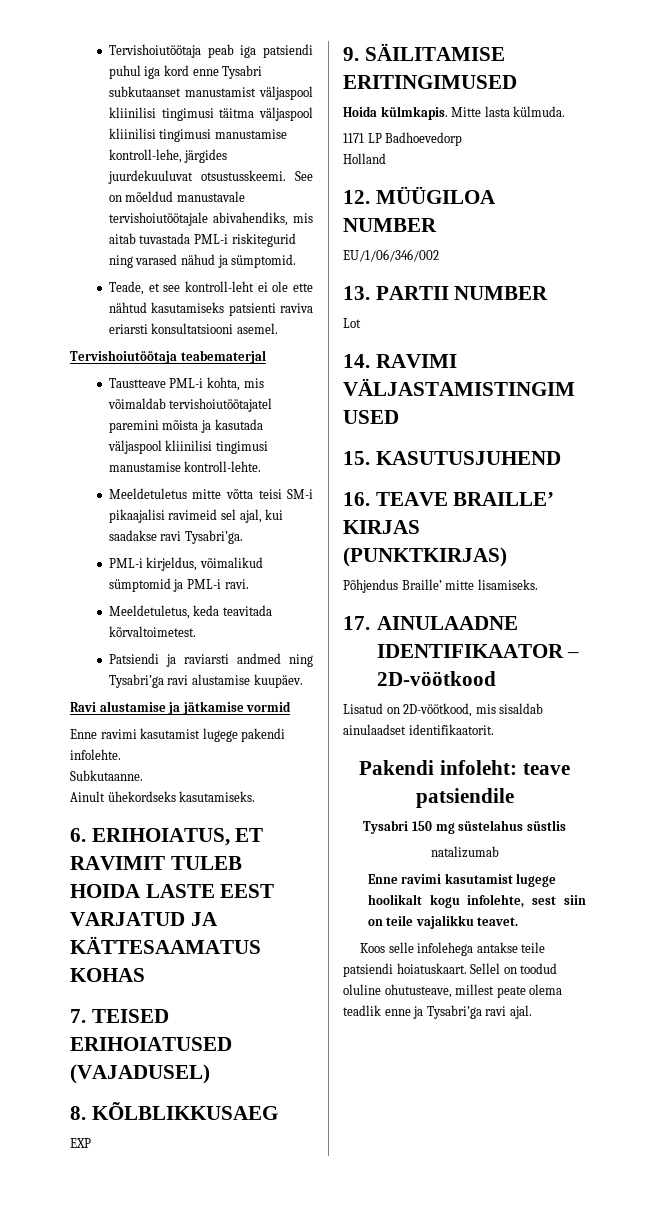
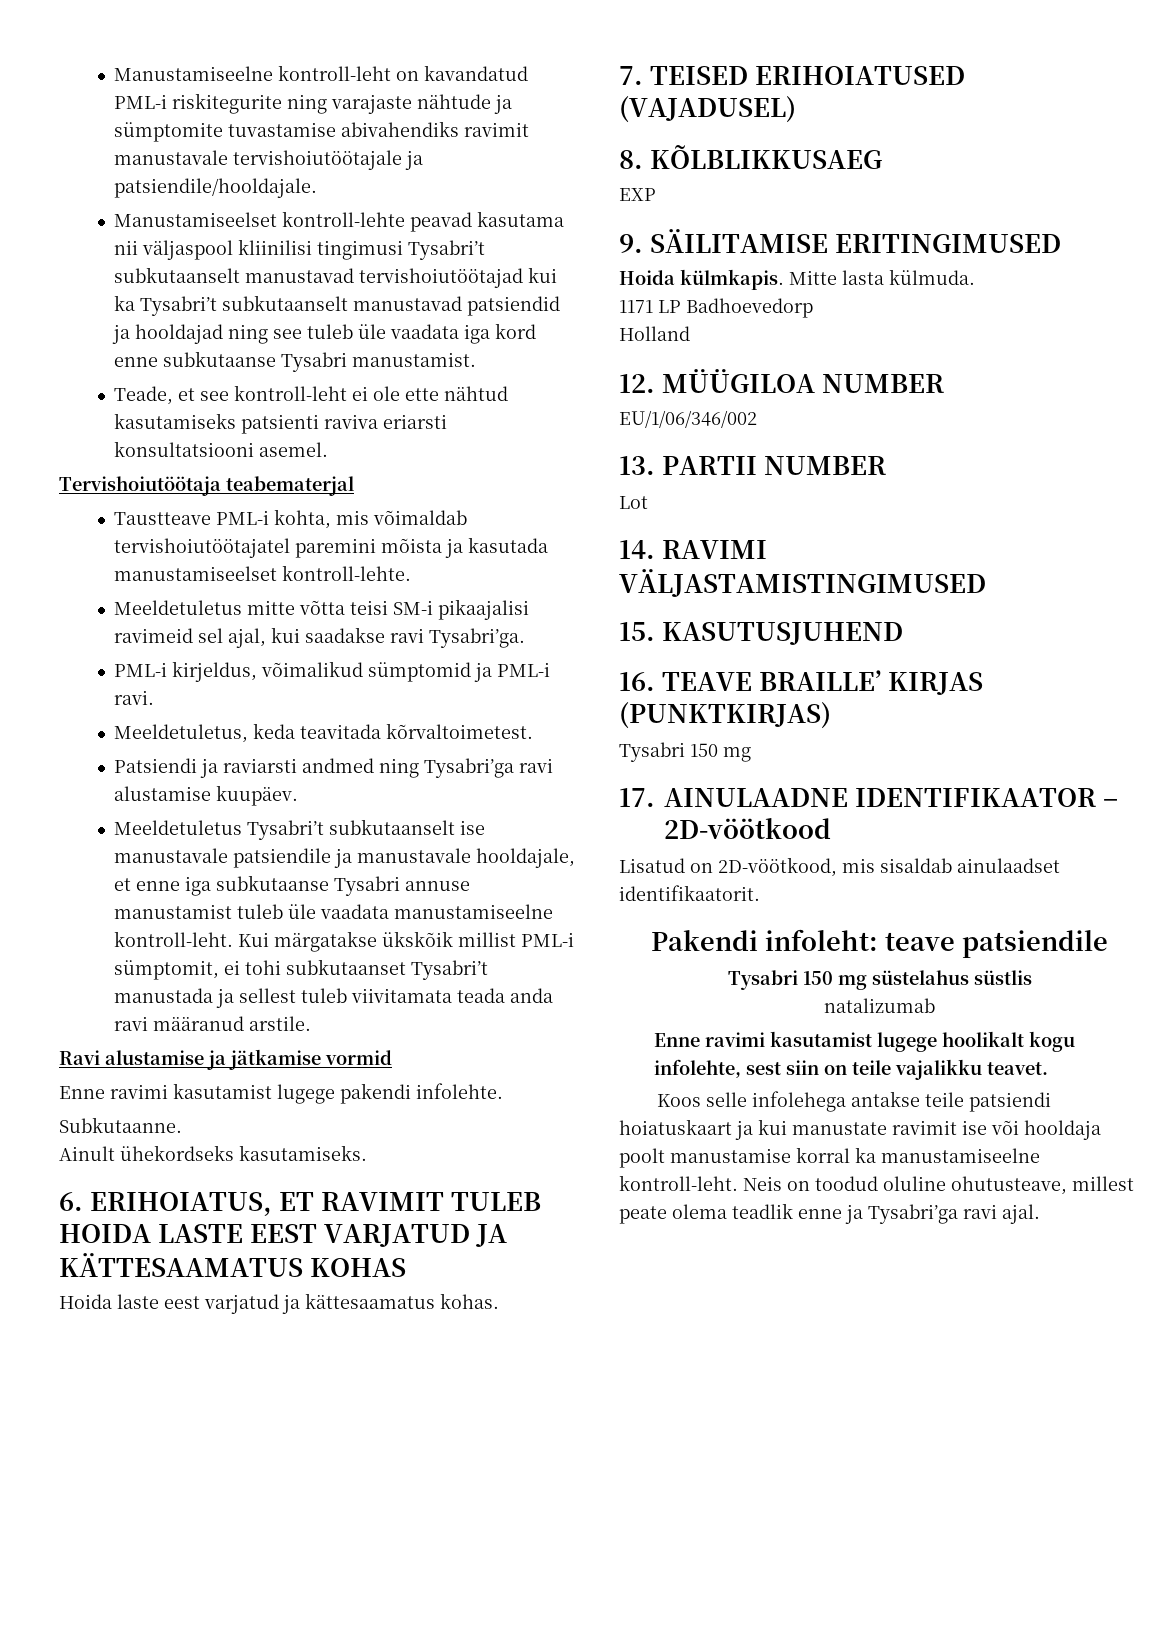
[108,44,313,58] [108,65,263,79] [108,86,313,100] [108,107,313,121] [108,128,287,142] [108,149,228,163] [107,170,313,184] [108,191,245,202] [108,212,313,226] [108,233,296,247] [108,254,297,268] Tervishoiutöötaja peab iga patsiendi puhul iga kord enne Tysabri subkutaanset manustamist väljaspool kliinilisi tingimusi täitma väljaspool kliinilisi tingimusi manustamise kontroll-lehe, järgides juurdekuuluvat otsustusskeemi. See on mõeldud manustavale tervishoiutöötajale abivahendiks, mis aitab tuvastada PML-i riskitegurid ning varased nähud ja sümptomid. -> [114,65,529,81] [114,93,513,114] [114,121,530,142] [114,150,424,170] [114,178,318,198] [114,211,565,232] [114,239,486,260] [114,267,558,288] [114,295,561,316] [112,323,537,344] [114,351,477,372] Manustamiseelne kontroll-leht on kavandatud PML-i riskitegurite ning varajaste nähtude ja sümptomite tuvastamise abivahendiks ravimit manustavale tervishoiutöötajale ja patsiendile/hooldajale. // Manustamiseelset kontroll-lehte peavad kasutama nii väljaspool kliinilisi tingimusi Tysabri’t subkutaanselt manustavad tervishoiutöötajad kui ka Tysabri’t subkutaanselt manustavad patsiendid ja hooldajad ning see tuleb üle vaadata iga kord enne subkutaanse Tysabri manustamist.
[107,440,268,454] [108,462,181,472] väljaspool kliinilisi tingimusi manustamise -> [114,566,278,581] manustamiseelset
(303, 681) none -> [114,819,486,840] [114,848,576,868] [114,875,471,896] [114,904,554,919] [114,931,575,952] [114,959,489,980] [114,988,554,1008] [114,1016,312,1031] // Meeldetuletus Tysabri’t subkutaanselt ise manustavale patsiendile ja manustavale hooldajale, et enne iga subkutaanse Tysabri annuse manustamist tuleb üle vaadata manustamiseelne kontroll-leht. Kui märgatakse ükskõik millist PML-i sümptomit, ei tohi subkutaanset Tysabri’t manustada ja sellest tuleb viivitamata teada anda ravi määranud arstile.
(145, 975) none -> [59,1293,499,1314] // Hoida laste eest varjatud ja kättesaamatus kohas.
[343,579,538,593] Põhjendus Braille’ mitte lisamiseks. -> [619,742,751,762] Tysabri 150 mg
[396,963,501,974] hoiatuskaart. Sellel -> [619,1119,1101,1140] [619,1147,1040,1168] [619,1175,782,1191] hoiatuskaart ja kui manustate ravimit ise või hooldaja poolt manustamise korral ka manustamiseelne kontroll-leht. Neis

